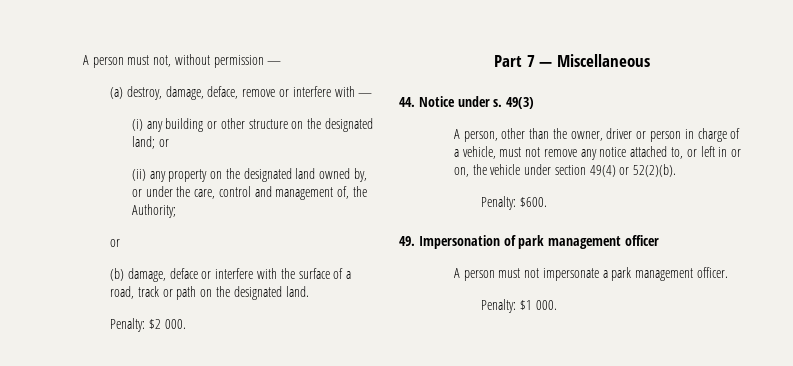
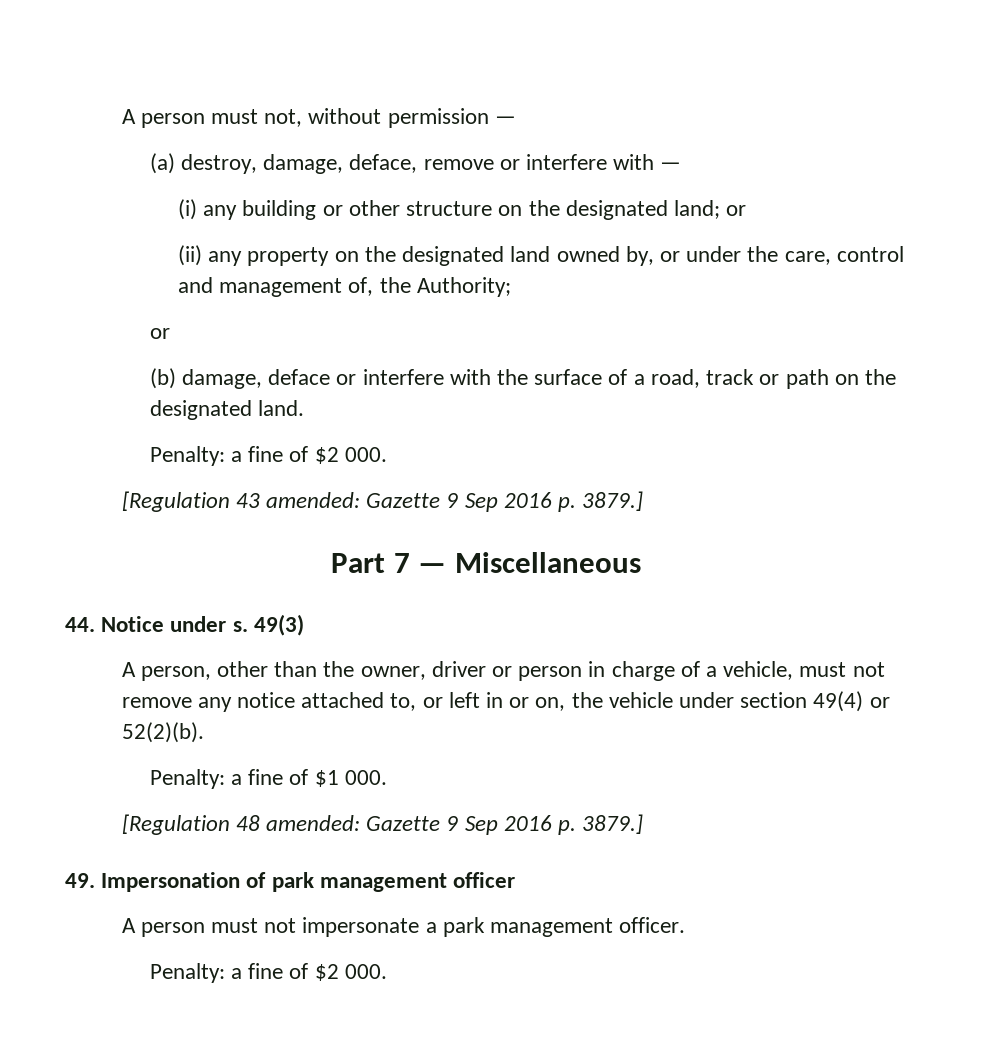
[148,319,186,329] $2 000. -> [230,446,387,464] [121,491,644,512] a fine of $2 000. // [Regulation 43 amended: Gazette 9 Sep 2016 p. 3879.]
[519,197,547,207] $600. -> [230,769,387,787] [121,814,644,835] a fine of $1 000. // [Regulation 48 amended: Gazette 9 Sep 2016 p. 3879.]
[519,300,532,310] $1 -> [230,963,339,981] a fine of $2

